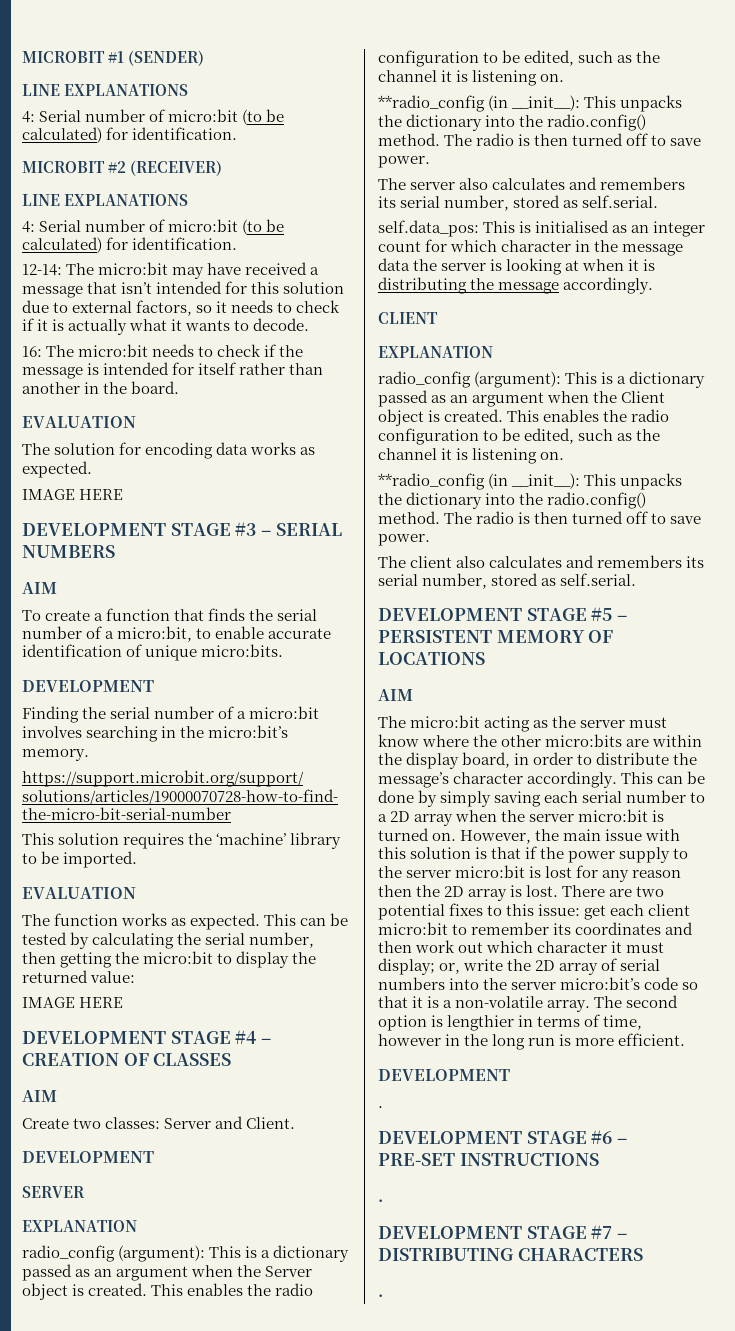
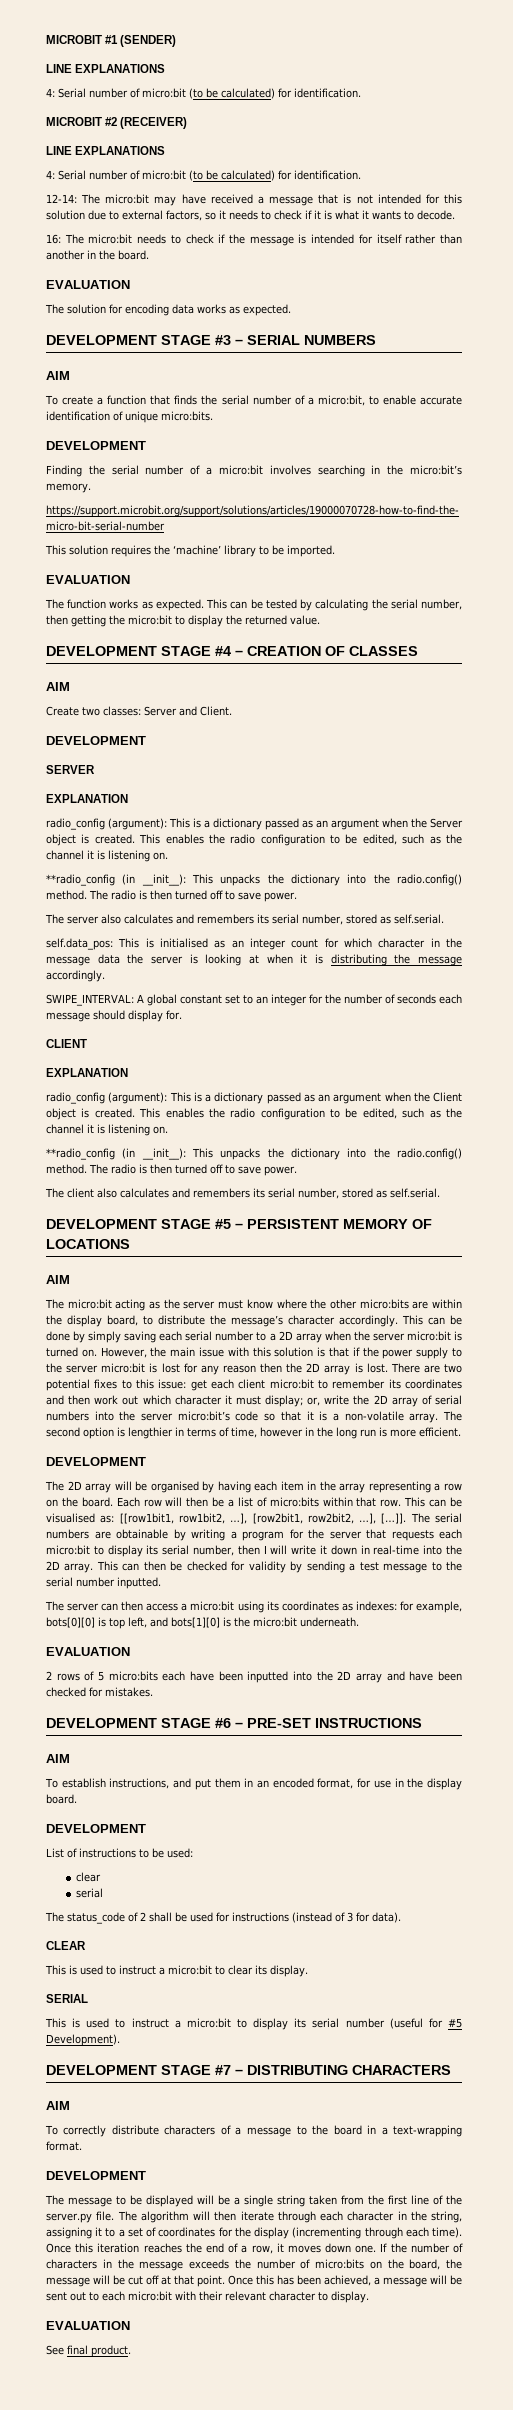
[121,282,153,294] isn’t -> [343,194,373,204] is not
[68,319,128,335] actually -> (332, 215) none
[22,489,124,500] // IMAGE HERE -> (291, 310) none
[90,971,136,983] [22,997,124,1008] value: // IMAGE HERE -> [290,615,320,625] value.
(654, 285) none -> [46,994,462,1006] [46,1010,182,1022] // SWIPE_INTERVAL: A global constant set to an integer for the number of seconds each message should display for.
[514,752,574,765] in order -> (139, 1320) none
[378,1106,383,1108] . -> [45,1481,463,1493] [46,1497,462,1507] [46,1513,463,1524] [46,1529,462,1541] [46,1545,463,1557] [46,1561,463,1573] [46,1577,161,1589] [45,1601,462,1613] [46,1617,359,1629] [46,1647,130,1656] [46,1671,463,1683] [46,1687,153,1697] The 2D array will be organised by having each item in the array representing a row on the board. Each row will then be a list of micro:bits within that row. This can be visualised as: [[row1bit1, row1bit2, …], [row2bit1, row2bit2, …], […]]. The serial numbers are obtainable by writing a program for the server that requests each micro:bit to display its serial number, then I will write it down in real-time into the 2D array. This can then be checked for validity by sending a test message to the serial number inputted. // The server can then access a micro:bit using its coordinates as indexes: for example, bots[0][0] is top left, and bots[1][0] is the micro:bit underneath. // EVALUATION // 2 rows of 5 micro:bits each have been inputted into the 2D array and have been checked for mistakes.
[378,1199,383,1202] . -> [46,1754,70,1763] [45,1778,462,1790] [46,1794,77,1804] [46,1824,146,1833] [46,1848,193,1858] [76,1872,102,1882] [76,1888,104,1898] [45,1912,401,1924] [46,1941,86,1950] [45,1965,308,1977] [46,1994,88,2003] [45,2018,463,2030] [46,2034,120,2046] AIM // To establish instructions, and put them in an encoded format, for use in the display board. // DEVELOPMENT // List of instructions to be used: // clear // serial // The status_code of 2 shall be used for instructions (instead of 3 for data). // CLEAR // This is used to instruct a micro:bit to clear its display. // SERIAL // This is used to instruct a micro:bit to display its serial number (useful for #5 Development).
[378,1294,383,1297] . -> [46,2101,70,2110] [45,2125,462,2137] [46,2141,82,2151] [46,2171,146,2180] [45,2195,462,2207] [46,2211,462,2223] [46,2227,462,2239] [46,2243,463,2254] [46,2259,462,2271] [46,2275,462,2287] [46,2291,369,2303] [46,2321,130,2330] [46,2345,131,2357] AIM // To correctly distribute characters of a message to the board in a text-wrapping format. // DEVELOPMENT // The message to be displayed will be a single string taken from the first line of the server.py file. The algorithm will then iterate through each character in the string, assigning it to a set of coordinates for the display (incrementing through each time). Once this iteration reaches the end of a row, it moves down one. If the number of characters in the message exceeds the number of micro:bits on the board, the message will be cut off at that point. Once this has been achieved, a message will be sent out to each micro:bit with their relevant character to display. // EVALUATION // See final product.

